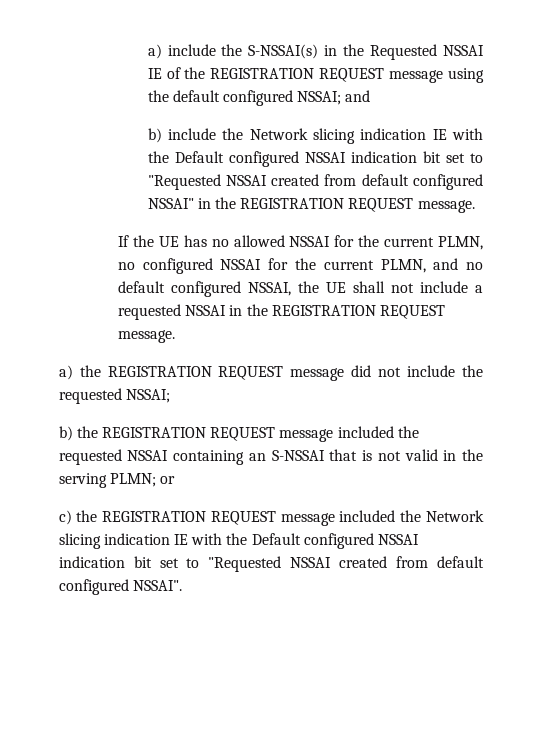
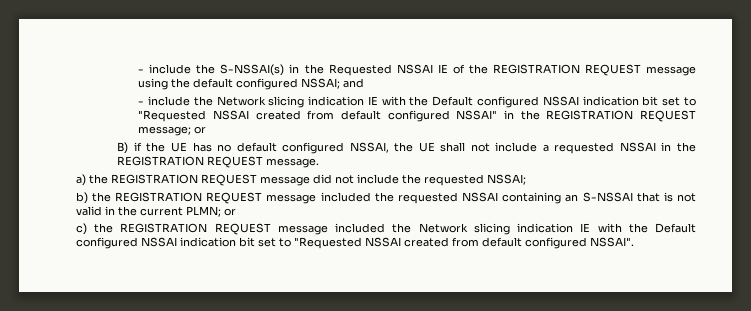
[147,44,162,59] a) -> [138,69,145,73] -
[147,128,162,143] b) -> [138,101,145,105] -
[417,200,475,213] [117,235,484,250] [117,258,459,274] message. // If the UE has no allowed NSSAI for the current PLMN, no configured NSSAI for the current PLMN, and -> [138,126,207,136] [117,142,212,154] message; or // B) if the UE has
[58,473,107,488] serving -> [139,207,183,216] current

